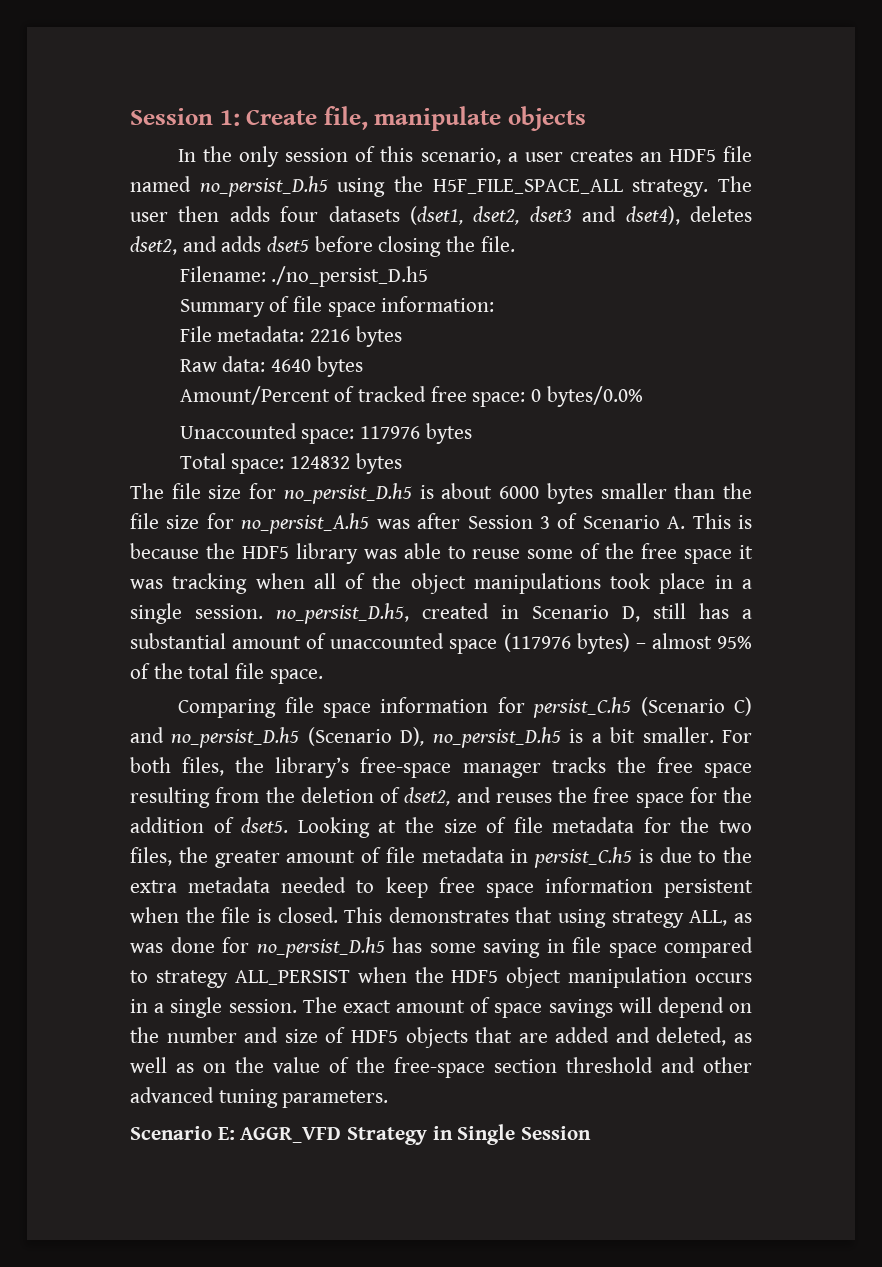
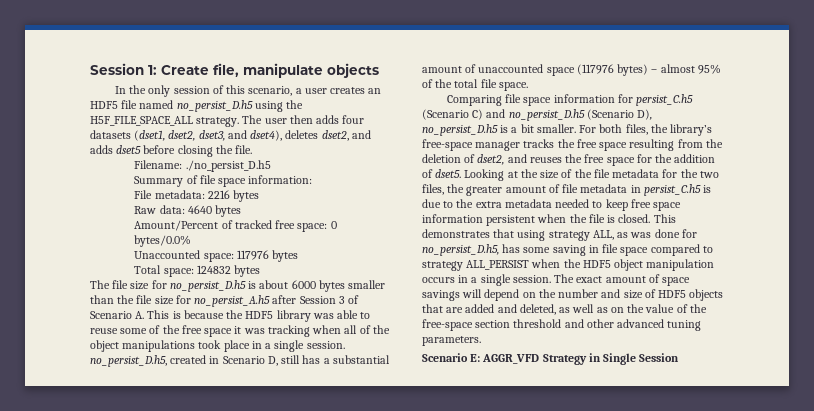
[529,206,572,222] dset3 -> [198,130,225,141] dset3,
[376,519,410,529] was -> (271, 301) none
(507, 825) none -> [574,169,592,178] the
[256,937,385,958] no_persist_D.h5 -> [422,244,499,256] no_persist_D.h5,

